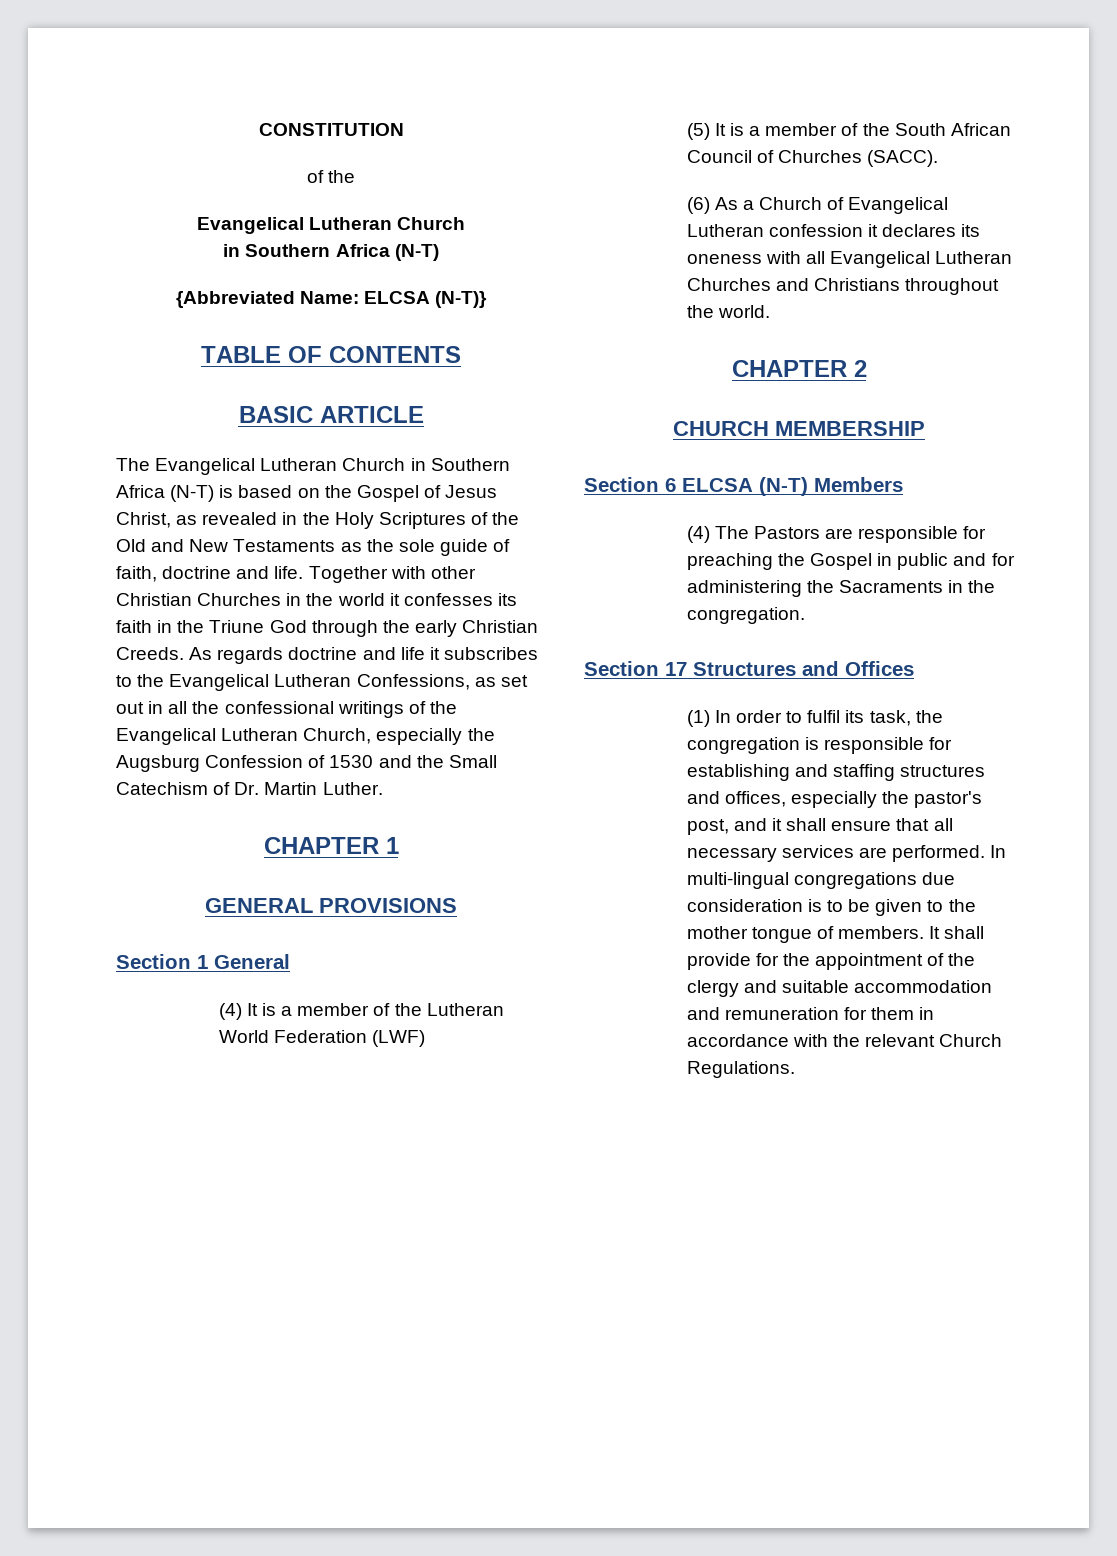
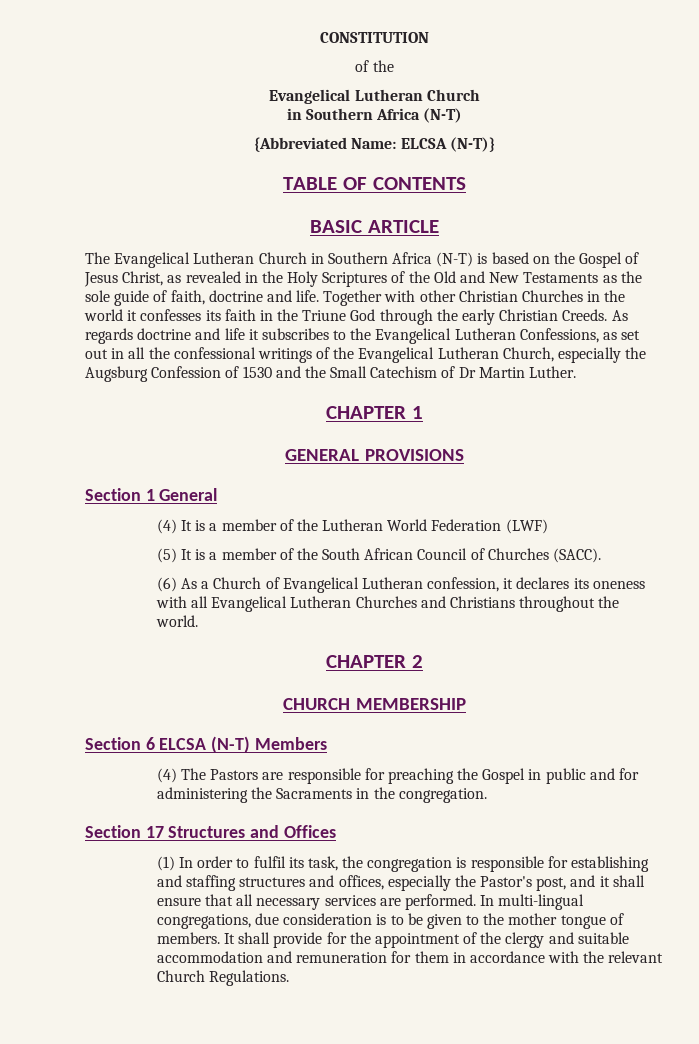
[234,782,260,795] Dr. -> [458,367,476,378] Dr
[768,224,863,237] confession -> [427,577,500,592] confession,
[914,791,983,808] pastor's -> [480,876,533,887] Pastor's
[793,872,917,889] congregations -> [156,914,251,929] congregations,

